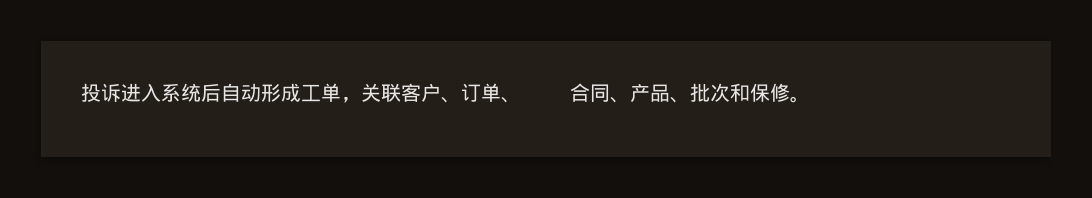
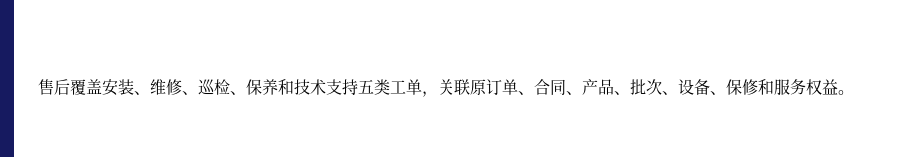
[81,83,301,102] 投诉进入系统后自动形成 -> [38,79,390,96] 售后覆盖安装、维修、巡检、保养和技术支持五类
[401,83,461,103] 客户、 -> [470,79,486,95] 原
[730,83,790,102] 和保修 -> [662,79,838,95] 、设备、保修和服务权益

